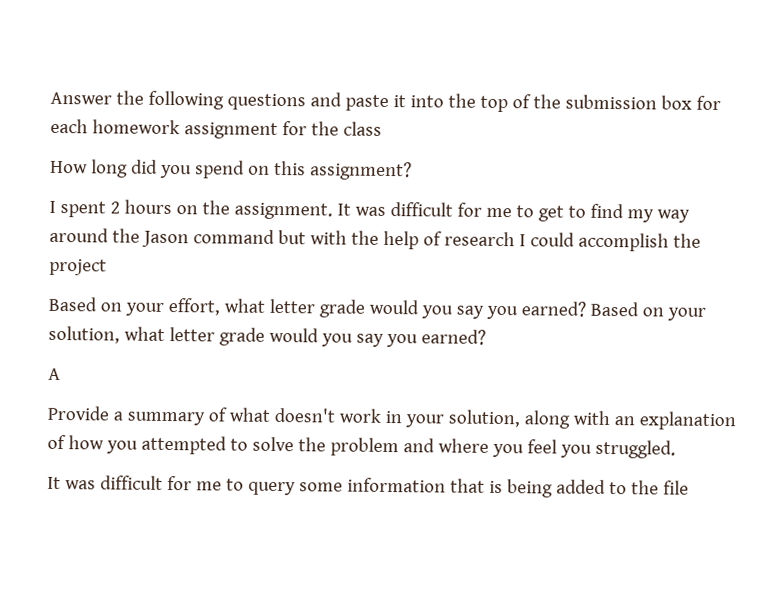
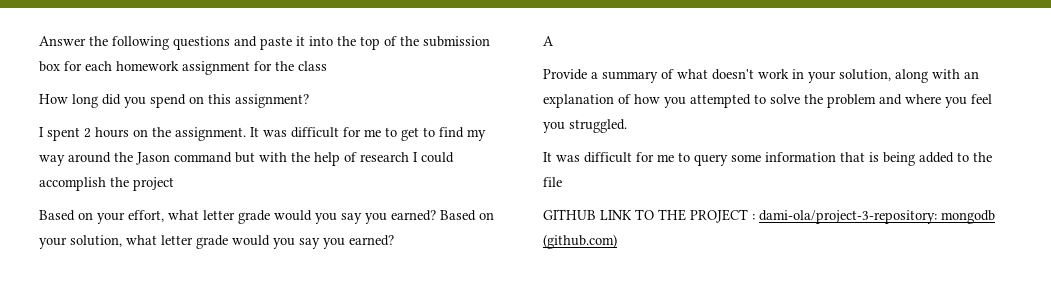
(689, 487) none -> [543,209,995,224] [543,234,617,249] // GITHUB LINK TO THE PROJECT : dami-ola/project-3-repository: mongodb (github.com)

